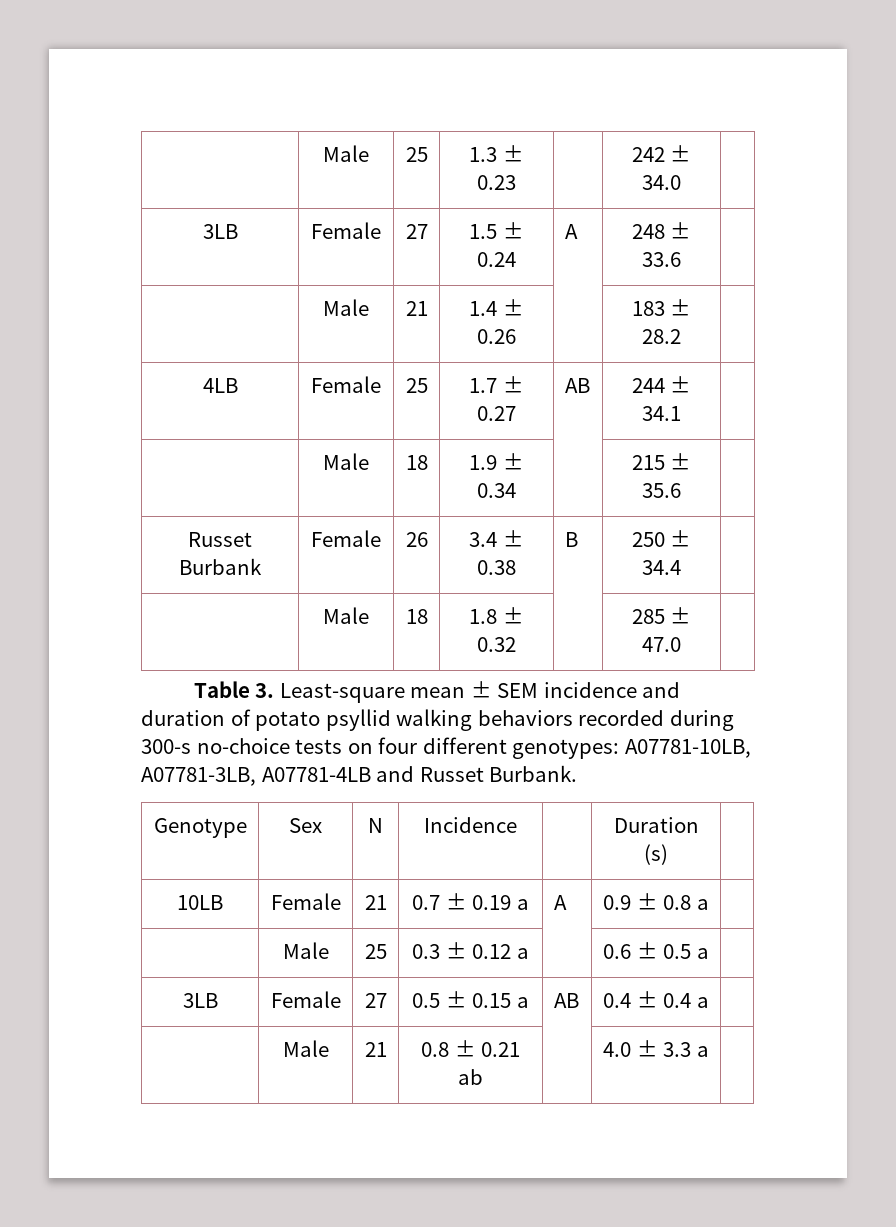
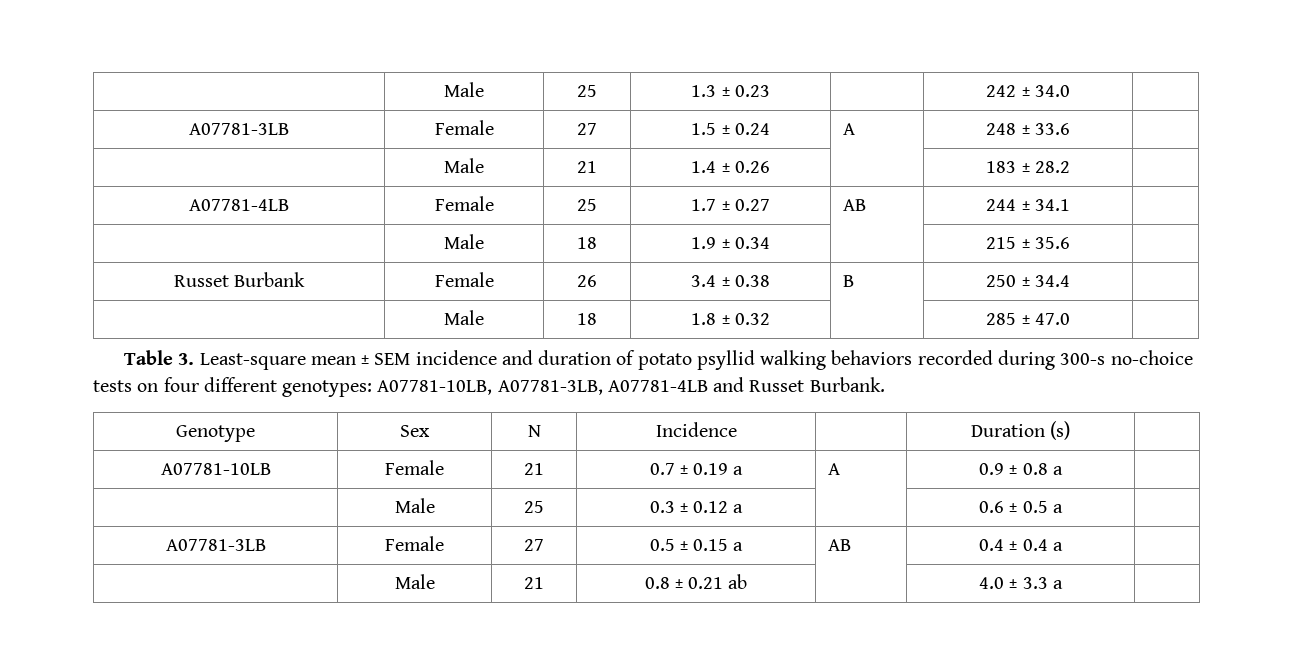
[202,224,238,239] 3LB -> [189,123,289,135] A07781-3LB
[202,378,238,393] 4LB -> [189,199,289,211] A07781-4LB
[177,895,223,910] 10LB -> [160,463,271,475] A07781-10LB
[182,993,218,1008] 3LB -> [165,539,266,551] A07781-3LB

